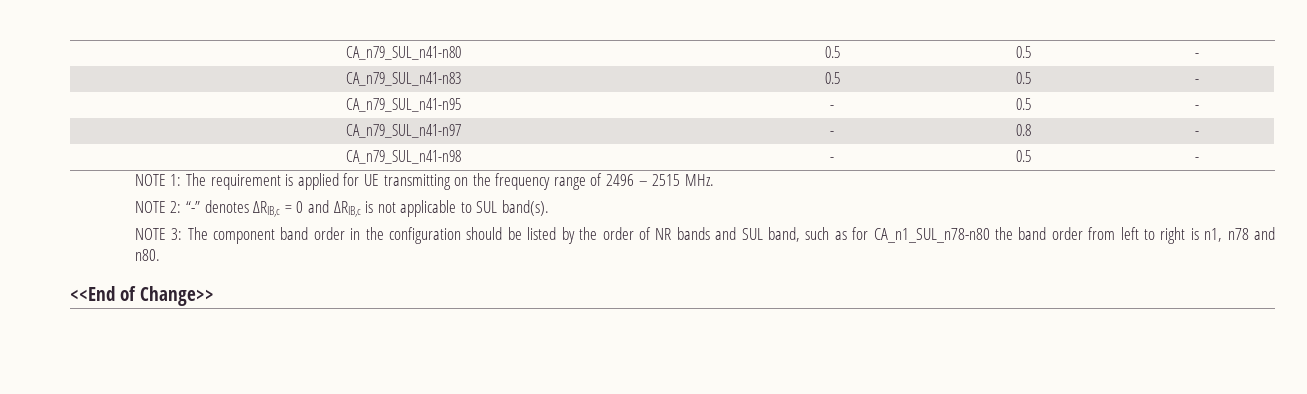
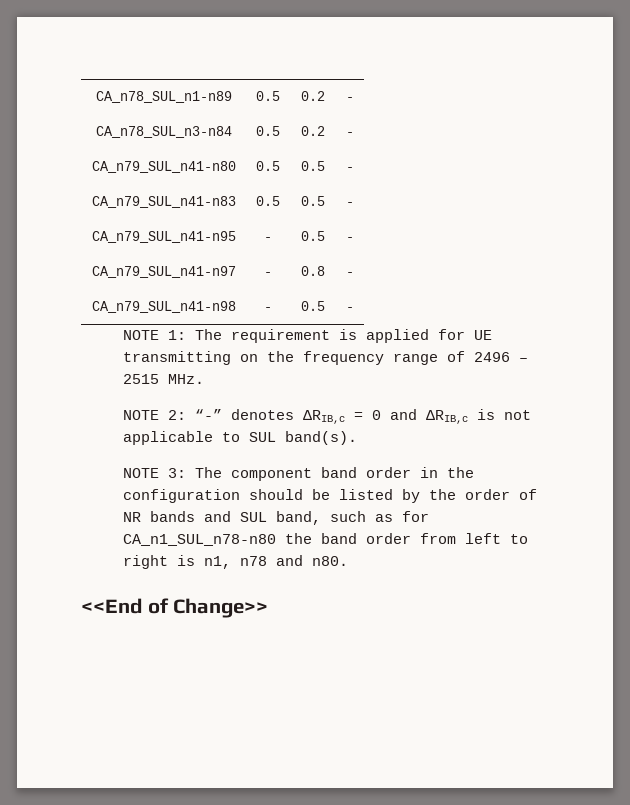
(346, 53) none -> [95,91,232,103] [256,91,280,101] [301,91,325,101] [345,97,354,101] [95,126,232,138] [256,126,280,136] [301,126,325,136] [345,132,354,136] CA_n78_SUL_n1-n89 | 0.5 | 0.2 | - // CA_n78_SUL_n3-n84 | 0.5 | 0.2 | - //

